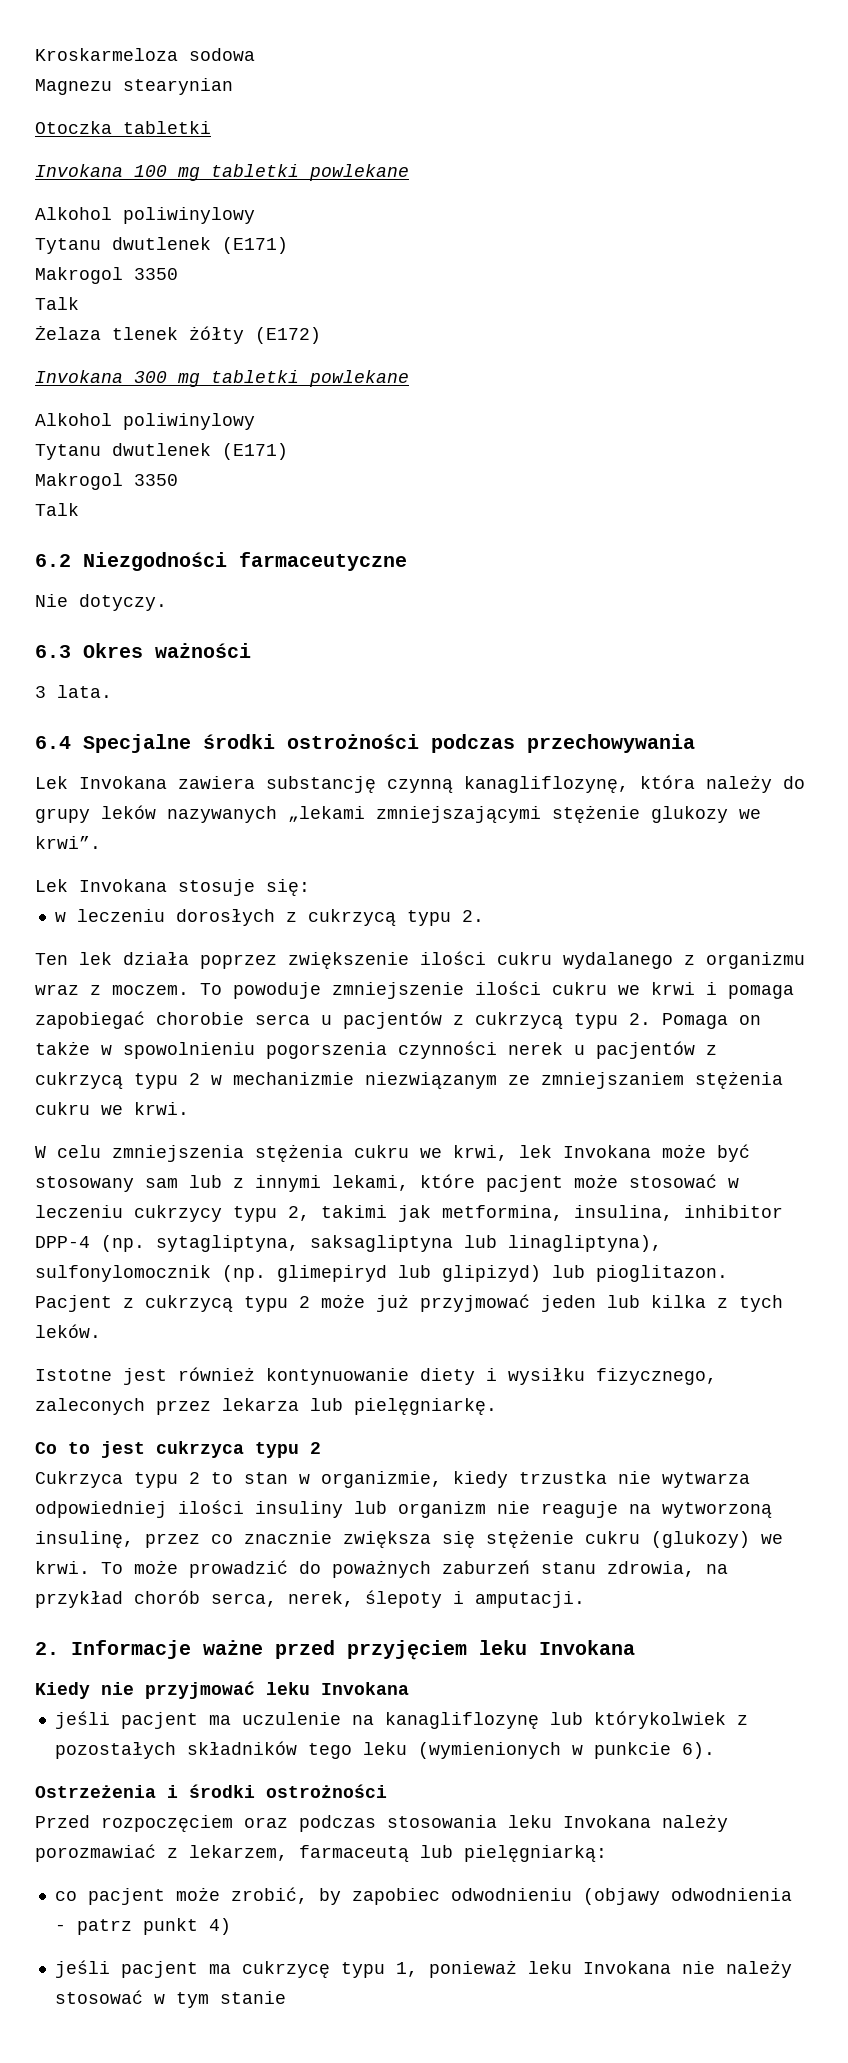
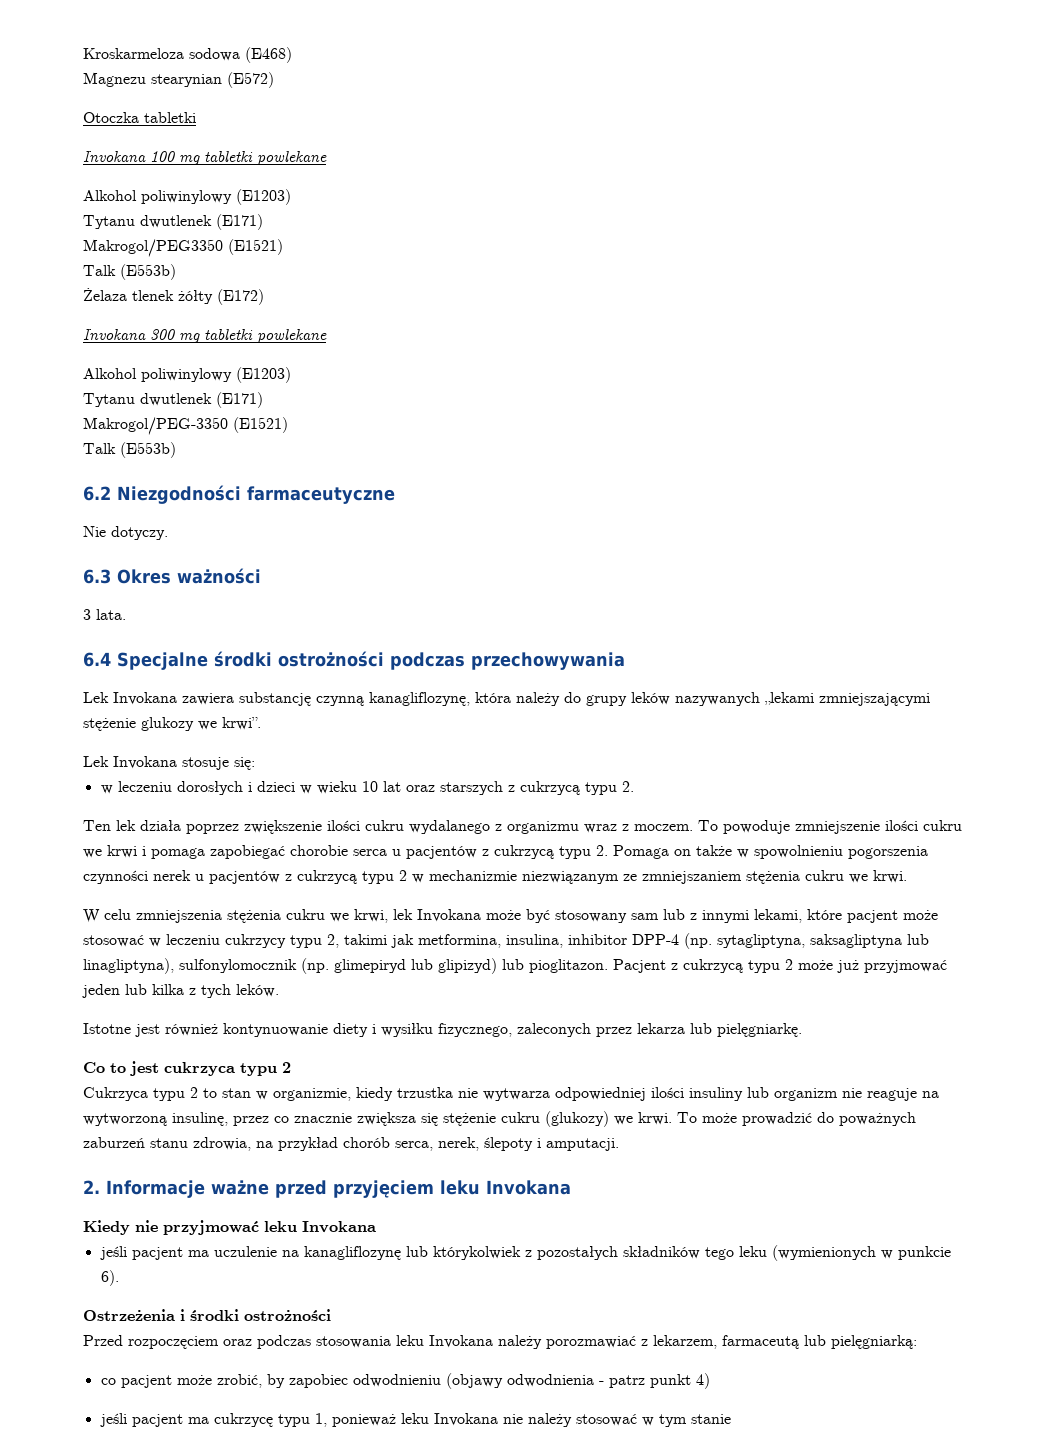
(255, 54) none -> [245,47,292,63] (E468)
(233, 86) none -> [227,72,274,88] (E572)
[35,237,288,254] [35,267,178,284] [35,297,79,310] // Tytanu dwutlenek (E171) // Makrogol 3350 // Talk -> [236,189,291,205] [83,214,263,230] [83,239,283,257] [83,264,176,280] (E1203) // Tytanu dwutlenek (E171) // Makrogol/PEG3350 (E1521) // Talk (E553b)
[35,443,288,460] [35,473,178,490] [35,503,79,516] // Tytanu dwutlenek (E171) // Makrogol 3350 // Talk -> [236,367,291,383] [83,392,263,408] [83,417,288,435] [83,442,176,458] (E1203) // Tytanu dwutlenek (E171) // Makrogol/PEG-3350 (E1521) // Talk (E553b)
(275, 917) none -> [247,781,503,795] i dzieci w wieku 10 lat oraz starszych

